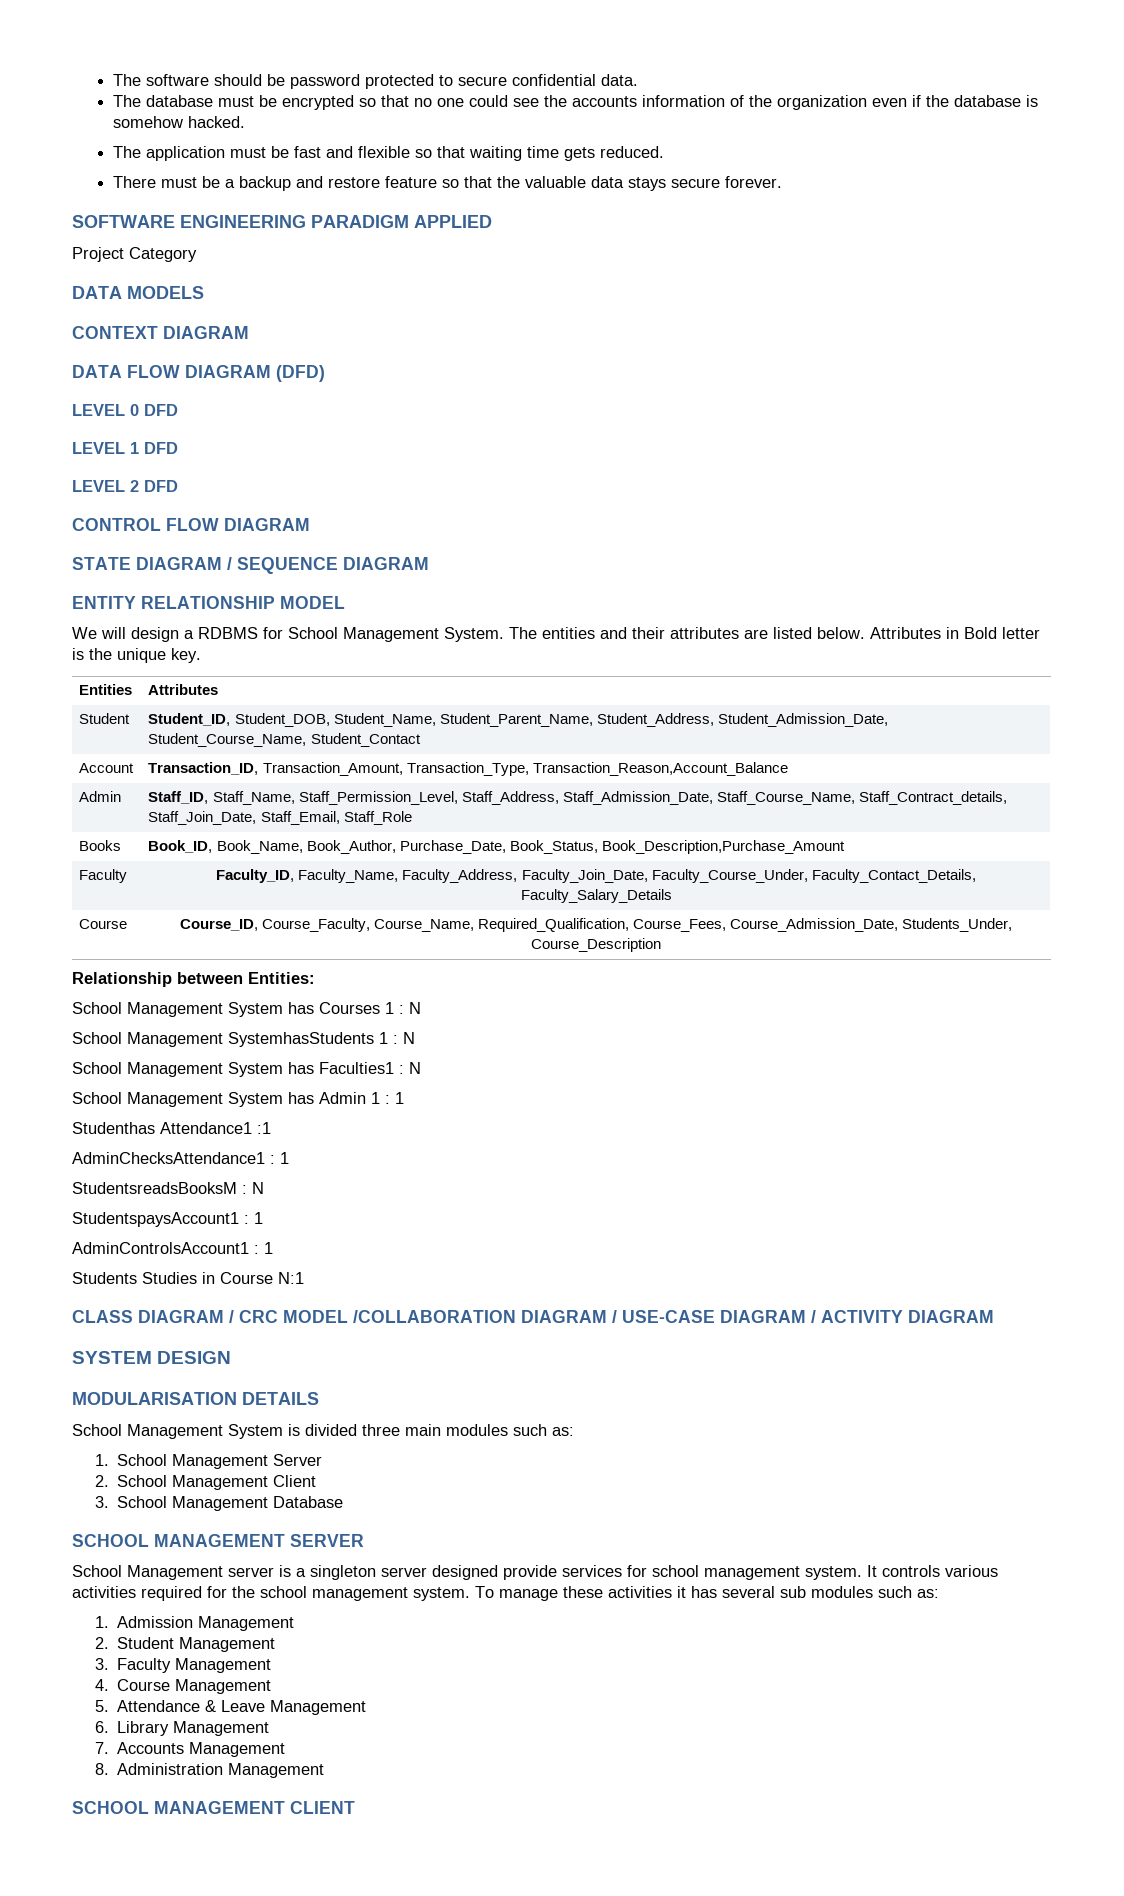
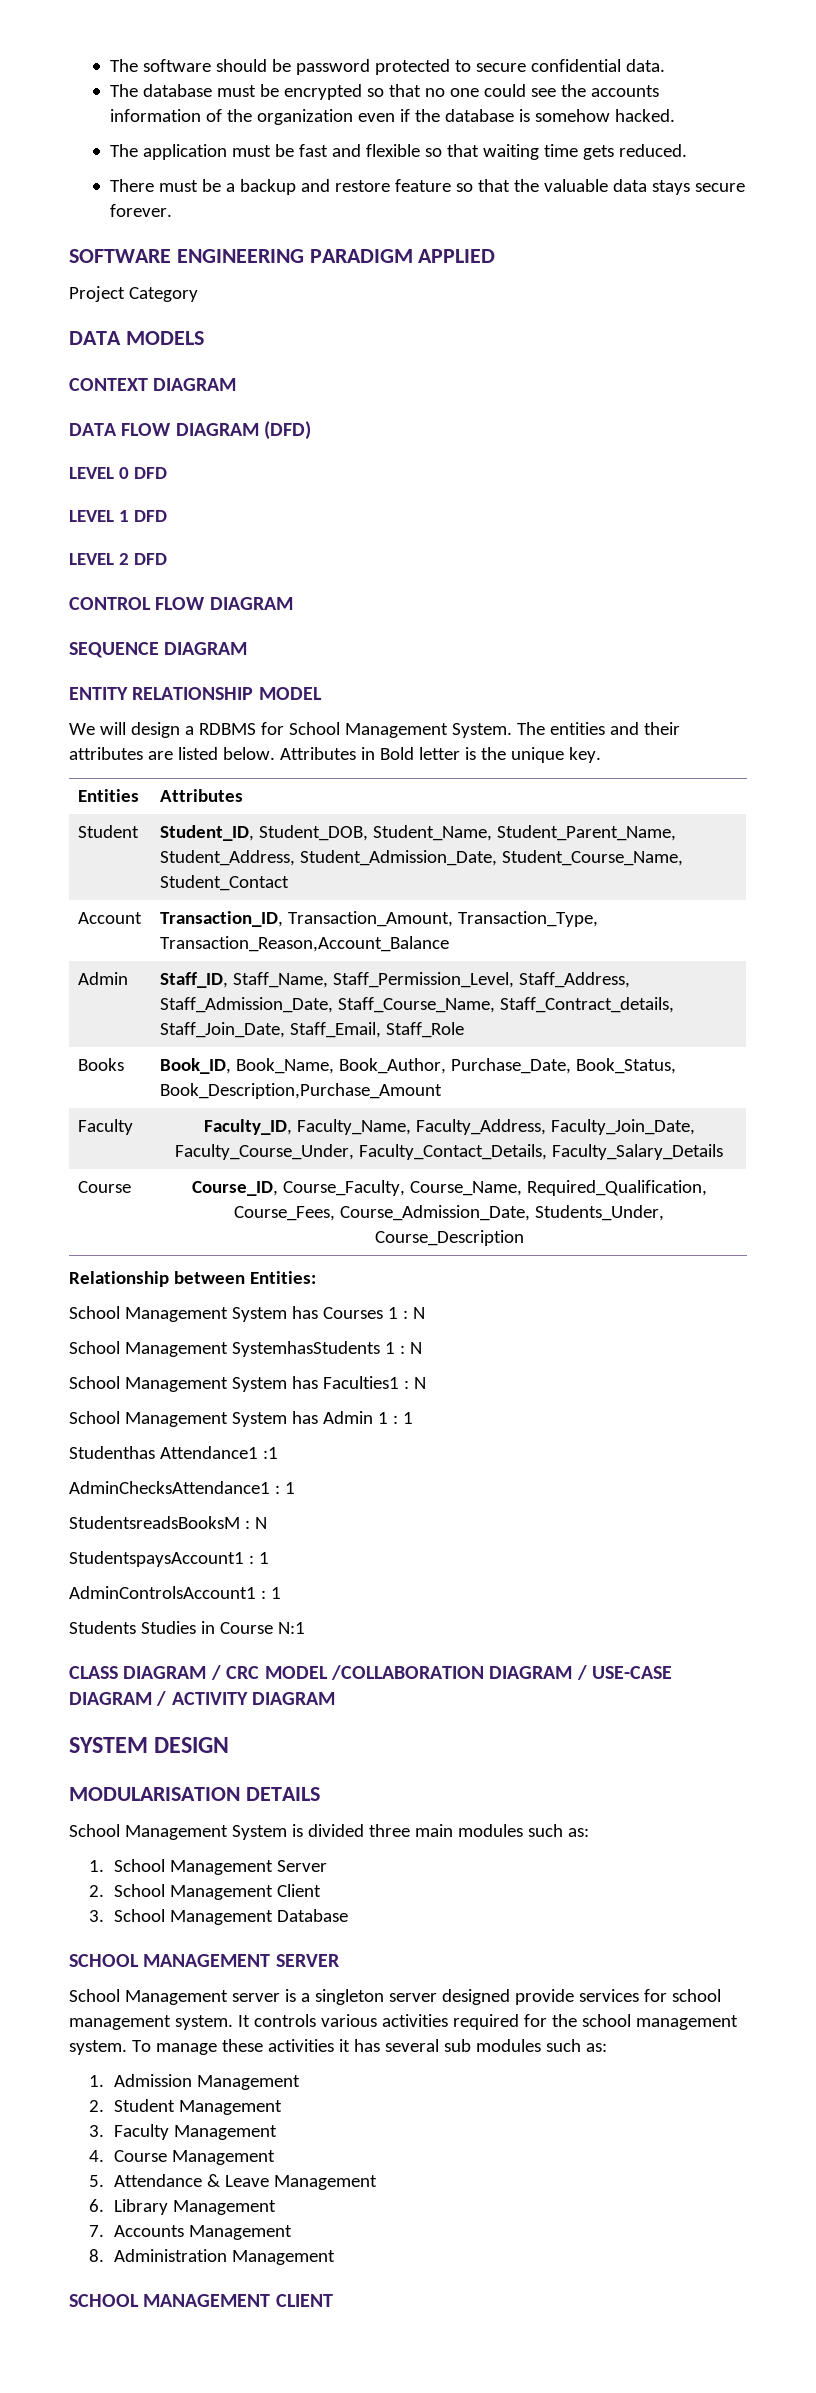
[72,557,232,570] STATE DIAGRAM / -> (293, 603) none

